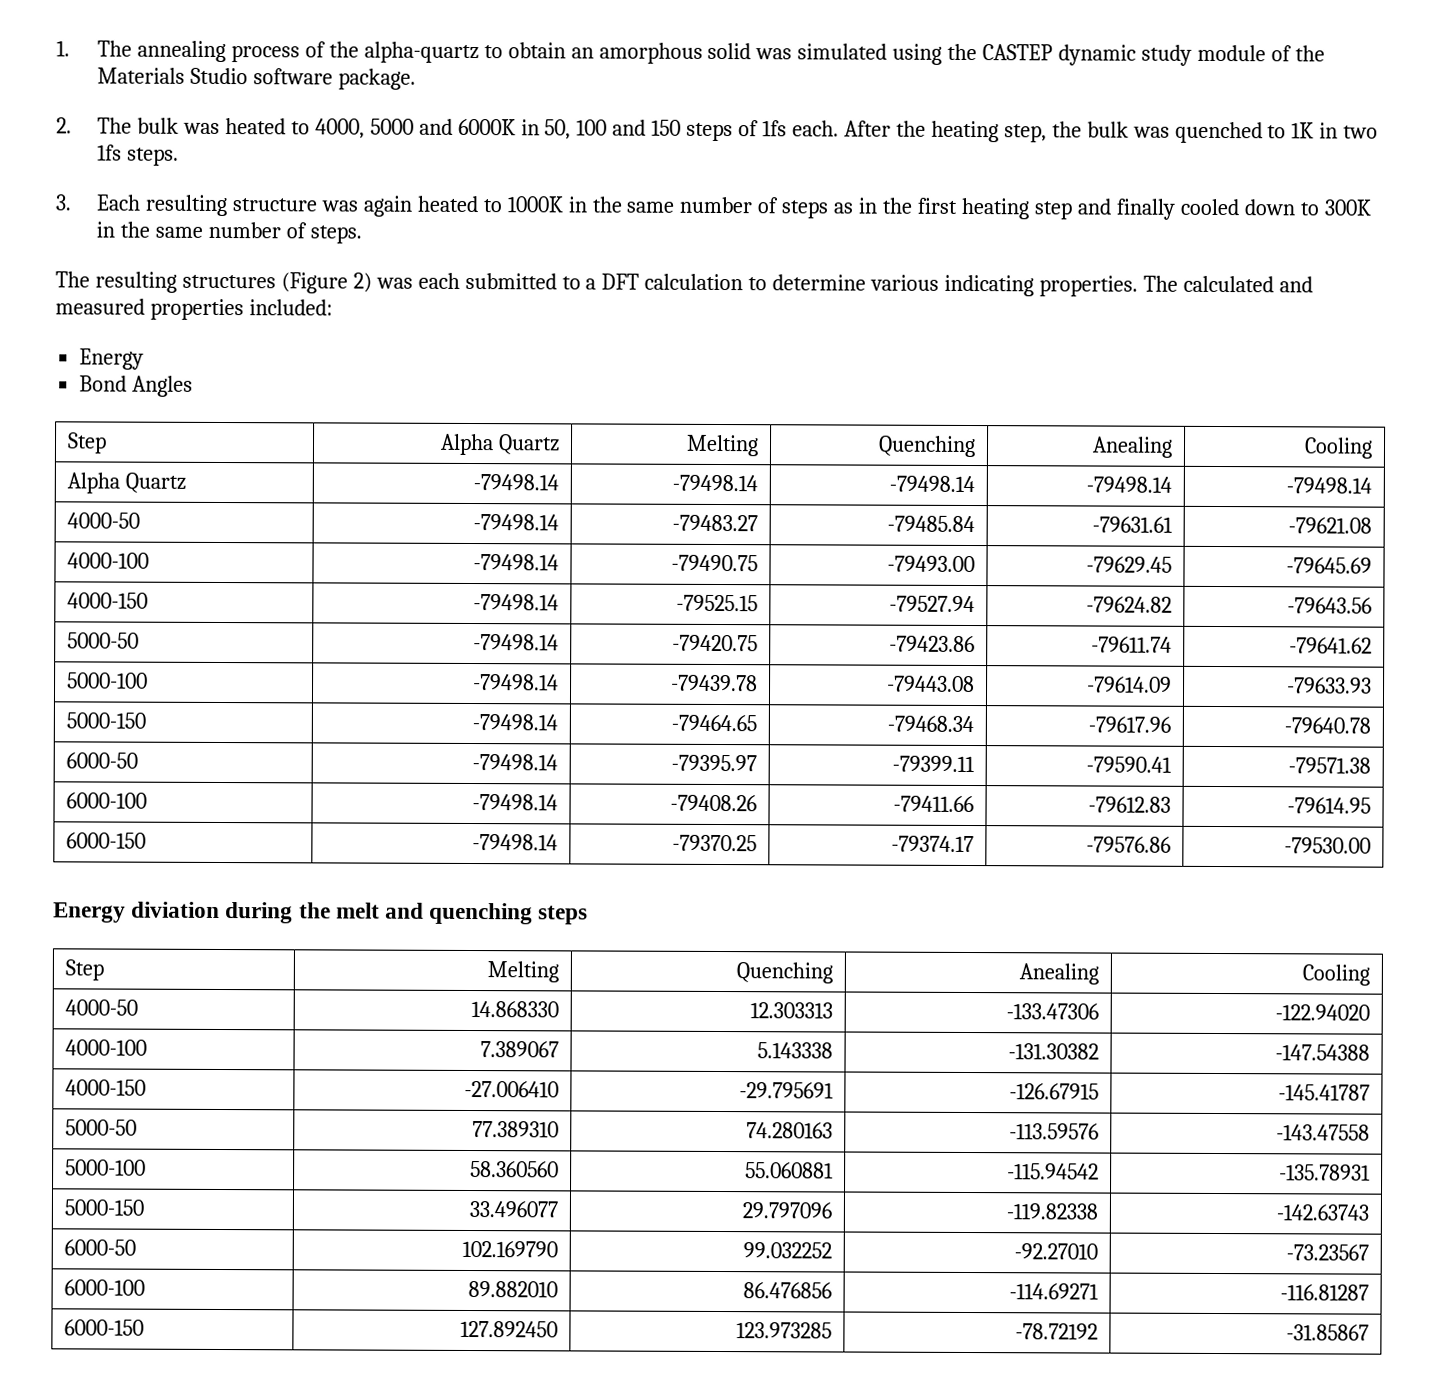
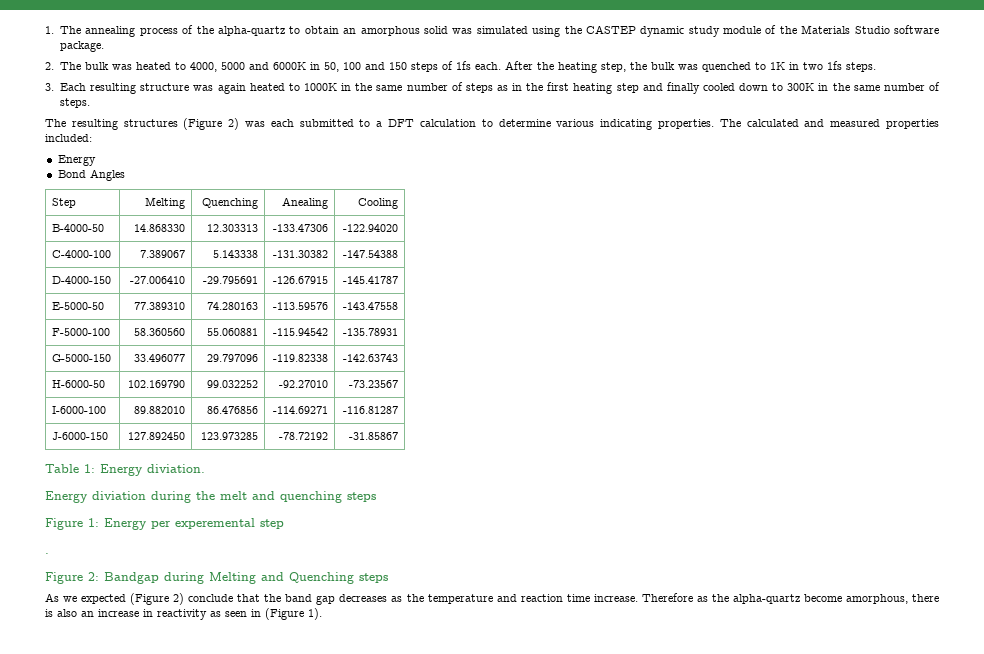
[439,433,560,456] [685,434,759,457] [877,435,976,458] [1091,436,1173,458] [1303,437,1373,459] [67,472,187,494] [472,474,559,491] [671,474,758,492] [888,475,975,493] [1085,476,1172,493] [1285,477,1372,494] [67,512,141,529] [472,514,559,531] [671,514,758,532] [886,515,975,533] [1091,516,1173,533] [1287,517,1372,534] [67,552,150,569] [472,554,559,571] [670,554,758,572] [886,555,975,573] [1085,556,1172,573] [1285,557,1372,574] [67,592,149,609] [472,594,559,611] [675,594,758,612] [888,595,975,613] [1085,596,1172,613] [1286,597,1372,614] [67,632,140,649] [472,634,559,651] [671,634,758,652] [888,635,975,653] [1090,636,1172,653] [1288,637,1372,654] [67,672,149,689] [472,674,559,691] [670,674,758,692] [886,675,975,693] [1086,676,1172,693] [1286,677,1372,694] [66,712,147,729] [471,714,558,731] [670,714,757,732] [886,715,974,733] [1087,716,1171,733] [1283,717,1371,734] [66,752,139,769] [471,754,558,771] [670,754,757,772] [891,755,975,773] [1085,756,1172,773] [1287,757,1371,774] [66,792,148,809] [471,794,558,811] [669,794,757,812] [892,795,974,813] [1087,796,1171,813] [1286,797,1371,814] [66,832,147,849] [471,834,558,851] [671,834,757,852] [890,835,974,853] [1085,836,1171,853] [1283,837,1371,854] | Alpha Quartz | Melting | Quenching | Anealing | Cooling // Alpha Quartz | -79498.14 | -79498.14 | -79498.14 | -79498.14 | -79498.14 // 4000-50 | -79498.14 | -79483.27 | -79485.84 | -79631.61 | -79621.08 // 4000-100 | -79498.14 | -79490.75 | -79493.00 | -79629.45 | -79645.69 // 4000-150 | -79498.14 | -79525.15 | -79527.94 | -79624.82 | -79643.56 // 5000-50 | -79498.14 | -79420.75 | -79423.86 | -79611.74 | -79641.62 // 5000-100 | -79498.14 | -79439.78 | -79443.08 | -79614.09 | -79633.93 // 5000-150 | -79498.14 | -79464.65 | -79468.34 | -79617.96 | -79640.78 // 6000-50 | -79498.14 | -79395.97 | -79399.11 | -79590.41 | -79571.38 // 6000-100 | -79498.14 | -79408.26 | -79411.66 | -79612.83 | -79614.95 // 6000-150 | -79498.14 | -79370.25 | -79374.17 | -79576.86 | -79530.00 -> [144,197,185,209] [201,198,258,209] [281,197,328,209] [357,198,398,209] [52,224,105,232] [133,224,185,232] [206,224,258,232] [272,224,328,232] [342,224,398,232] [52,250,112,258] [139,250,185,258] [212,250,258,258] [272,250,328,258] [342,250,398,258] [52,276,112,284] [129,276,185,284] [202,276,258,284] [272,276,328,284] [342,276,398,284] [52,302,105,310] [133,302,185,310] [206,302,258,310] [272,302,328,310] [342,302,398,310] [52,328,111,336] [133,328,185,336] [206,328,258,336] [272,328,328,336] [342,328,398,336] [52,354,112,362] [133,354,185,362] [206,354,258,362] [272,354,328,362] [342,354,398,362] [52,380,106,388] [127,380,185,388] [206,380,258,388] [278,380,328,388] [348,380,398,388] [52,406,107,414] [133,406,185,414] [206,406,258,414] [272,406,328,414] [342,406,398,414] [52,432,109,440] [127,432,185,440] [200,432,258,440] [278,432,328,440] [348,432,398,440] [45,464,205,476] | Melting | Quenching | Anealing | Cooling // B-4000-50 | 14.868330 | 12.303313 | -133.47306 | -122.94020 // C-4000-100 | 7.389067 | 5.143338 | -131.30382 | -147.54388 // D-4000-150 | -27.006410 | -29.795691 | -126.67915 | -145.41787 // E-5000-50 | 77.389310 | 74.280163 | -113.59576 | -143.47558 // F-5000-100 | 58.360560 | 55.060881 | -115.94542 | -135.78931 // G-5000-150 | 33.496077 | 29.797096 | -119.82338 | -142.63743 // H-6000-50 | 102.169790 | 99.032252 | -92.27010 | -73.23567 // I-6000-100 | 89.882010 | 86.476856 | -114.69271 | -116.81287 // J-6000-150 | 127.892450 | 123.973285 | -78.72192 | -31.85867 // Table 1: Energy diviation.
[65,959,105,981] [486,961,559,983] [735,962,833,984] [1018,963,1099,985] [1301,964,1370,986] [65,999,139,1016] [470,1001,559,1018] [749,1002,833,1019] [1005,1003,1099,1020] [1274,1004,1370,1021] [65,1039,148,1056] [479,1041,559,1058] [756,1042,833,1059] [1007,1043,1099,1060] [1274,1044,1370,1061] [65,1079,147,1096] [463,1080,559,1098] [738,1082,834,1099] [1008,1083,1099,1100] [1277,1084,1370,1101] [65,1119,138,1136] [471,1121,559,1138] [745,1122,833,1139] [1008,1123,1099,1140] [1275,1124,1370,1141] [65,1159,147,1176] [469,1161,559,1178] [744,1162,834,1179] [1006,1163,1099,1180] [1278,1164,1371,1181] [64,1199,145,1216] [468,1201,558,1218] [741,1202,832,1219] [1005,1203,1098,1220] [1275,1204,1369,1221] [64,1239,137,1256] [461,1240,558,1258] [742,1242,832,1259] [1013,1243,1098,1260] [1285,1244,1369,1261] [64,1279,146,1296] [467,1280,558,1298] [742,1282,832,1299] [1008,1283,1099,1300] [1279,1284,1369,1301] [64,1319,145,1336] [459,1320,558,1338] [735,1322,832,1339] [1014,1323,1098,1340] [1285,1324,1369,1341] // Step | Melting | Quenching | Anealing | Cooling // 4000-50 | 14.868330 | 12.303313 | -133.47306 | -122.94020 // 4000-100 | 7.389067 | 5.143338 | -131.30382 | -147.54388 // 4000-150 | -27.006410 | -29.795691 | -126.67915 | -145.41787 // 5000-50 | 77.389310 | 74.280163 | -113.59576 | -143.47558 // 5000-100 | 58.360560 | 55.060881 | -115.94542 | -135.78931 // 5000-150 | 33.496077 | 29.797096 | -119.82338 | -142.63743 // 6000-50 | 102.169790 | 99.032252 | -92.27010 | -73.23567 // 6000-100 | 89.882010 | 86.476856 | -114.69271 | -116.81287 // 6000-150 | 127.892450 | 123.973285 | -78.72192 | -31.85867 -> [45,518,284,530] [45,553,49,554] [45,572,388,584] [45,593,939,605] [45,608,322,620] // Figure 1: Energy per experemental step // . // Figure 2: Bandgap during Melting and Quenching steps // As we expected (Figure 2) conclude that the band gap decreases as the temperature and reaction time increase. Therefore as the alpha-quartz become amorphous, there is also an increase in reactivity as seen in (Figure 1).

